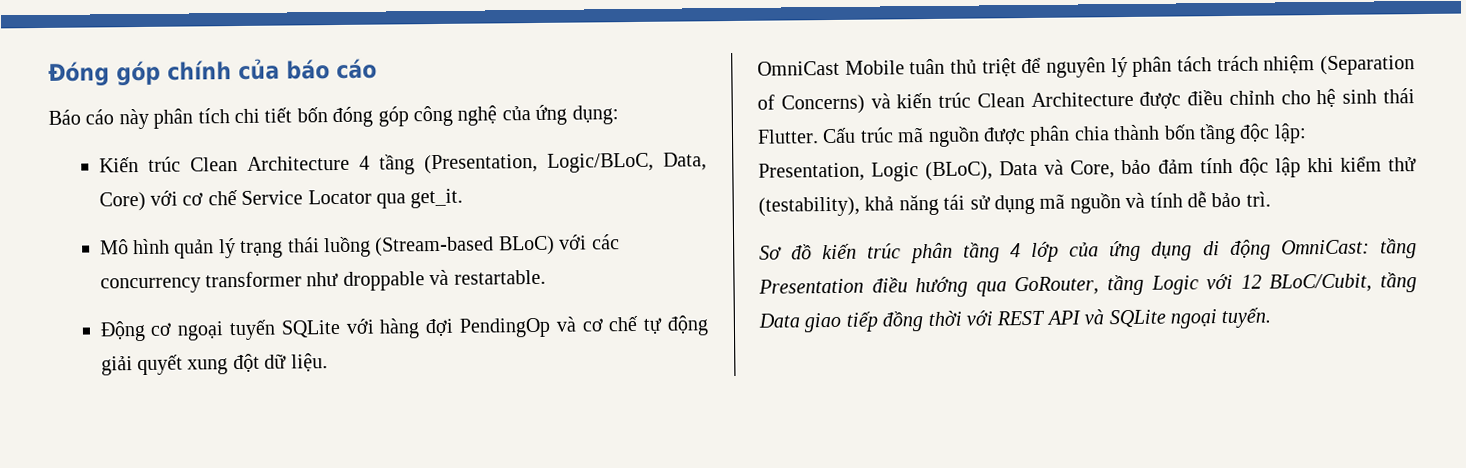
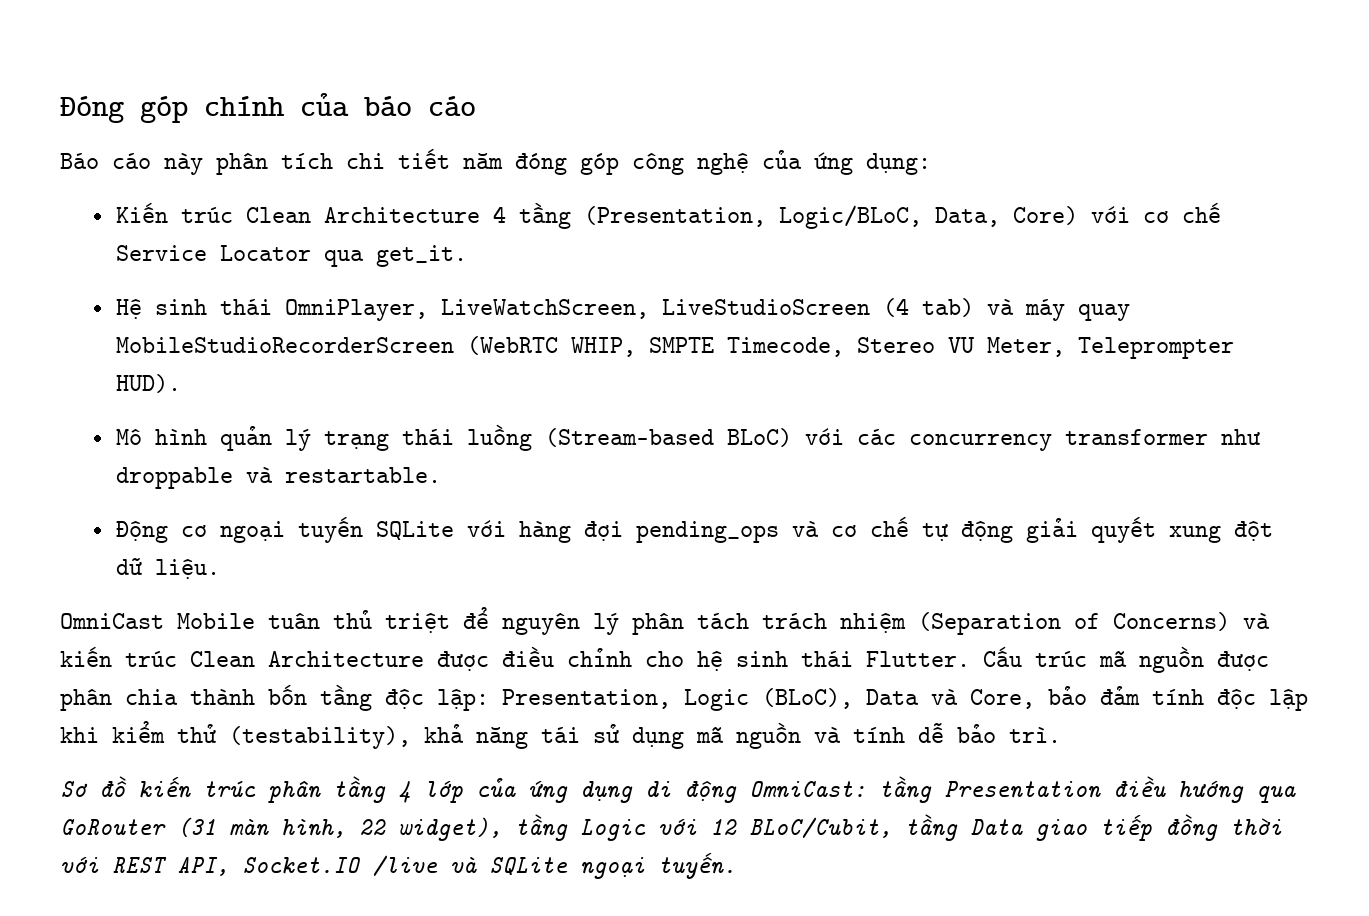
[296,107,328,123] bốn -> [463,153,503,169] năm
(464, 198) none -> [116,298,1131,321] [116,336,1235,359] [116,374,182,393] // Hệ sinh thái OmniPlayer, LiveWatchScreen, LiveStudioScreen (4 tab) và máy quay MobileStudioRecorderScreen (WebRTC WHIP, SMPTE Timecode, Stereo VU Meter, Teleprompter HUD).
[459,317,552,338] PendingOp -> [636,521,780,543] pending_ops
[1014,276,1100,296] GoRouter, -> [60,817,502,841] GoRouter (31 màn hình, 22 widget),
[1045,310,1081,325] API -> [177,855,438,876] API, Socket.IO /live

